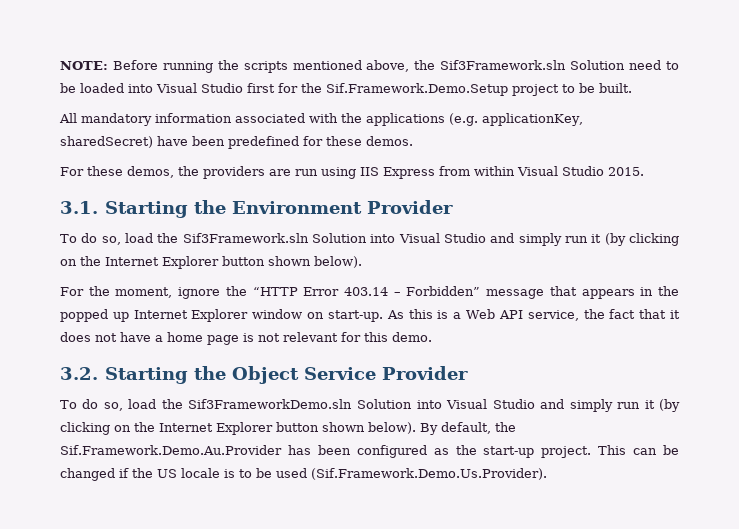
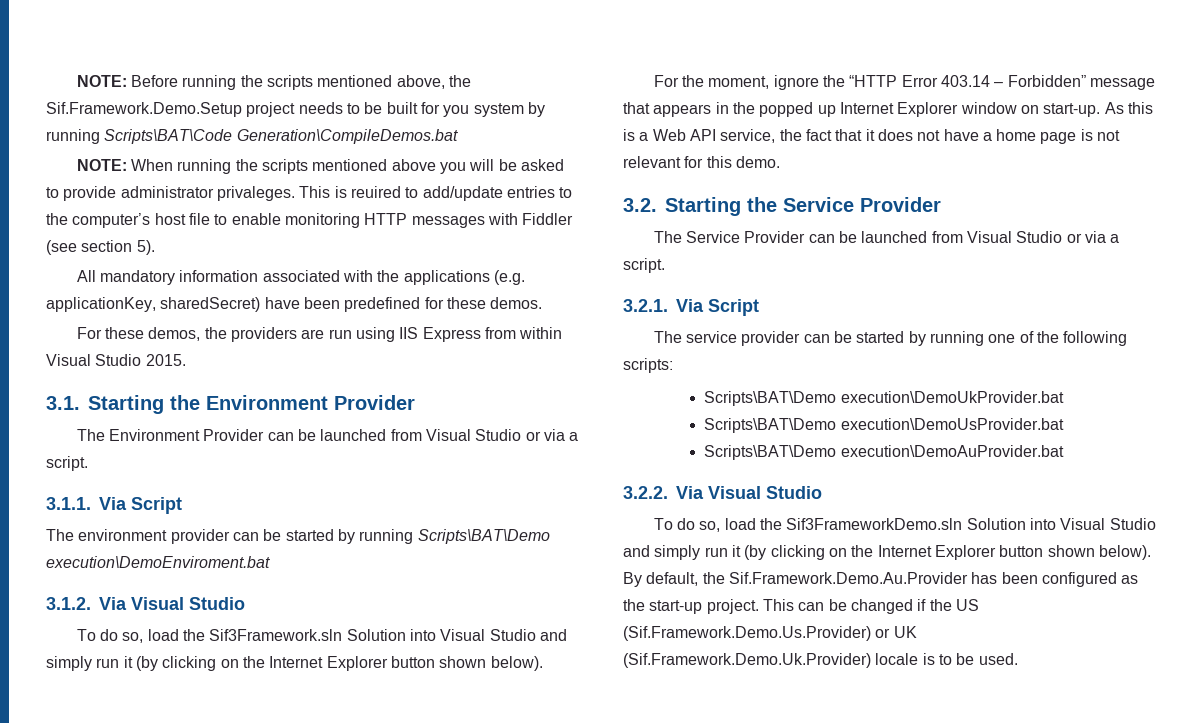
[440,60,679,70] [60,83,632,96] Sif3Framework.sln Solution need to be loaded into Visual Studio first for the Sif.Framework.Demo.Setup project to be built. -> [46,102,545,117] [46,129,458,144] [76,159,564,174] [46,186,573,201] [46,213,574,228] [46,240,155,255] Sif.Framework.Demo.Setup project needs to be built for you system by running Scripts\BAT\Code Generation\CompileDemos.bat // NOTE: When running the scripts mentioned above you will be asked to provide administrator privaleges. This is reuired to add/update entries to the computer’s host file to enable monitoring HTTP messages with Fiddler (see section 5).
(453, 207) none -> [76,429,579,441] [46,456,88,471] [46,497,182,514] [46,529,550,544] [46,556,270,568] [46,597,245,610] // The Environment Provider can be launched from Visual Studio or via a script. // 3.1.1. Via Script // The environment provider can be started by running Scripts\BAT\Demo execution\DemoEnviroment.bat // 3.1.2. Via Visual Studio
[231,366,468,384] Object Service Provider -> [783,197,941,212] [653,231,1120,243] [623,258,665,273] [623,299,759,316] [653,331,1128,346] [623,358,673,373] [704,391,1064,406] [704,418,1064,433] [704,445,1064,460] [623,486,822,499] Service Provider // The Service Provider can be launched from Visual Studio or via a script. // 3.2.1. Via Script // The service provider can be started by running one of the following scripts: // Scripts\BAT\Demo execution\DemoUkProvider.bat // Scripts\BAT\Demo execution\DemoUsProvider.bat // Scripts\BAT\Demo execution\DemoAuProvider.bat // 3.2.2. Via Visual Studio
(177, 473) none -> [623,626,917,641] [623,653,871,668] (Sif.Framework.Demo.Us.Provider) or UK (Sif.Framework.Demo.Uk.Provider)
[276,468,547,480] used (Sif.Framework.Demo.Us.Provider). -> [978,653,1018,665] used.

